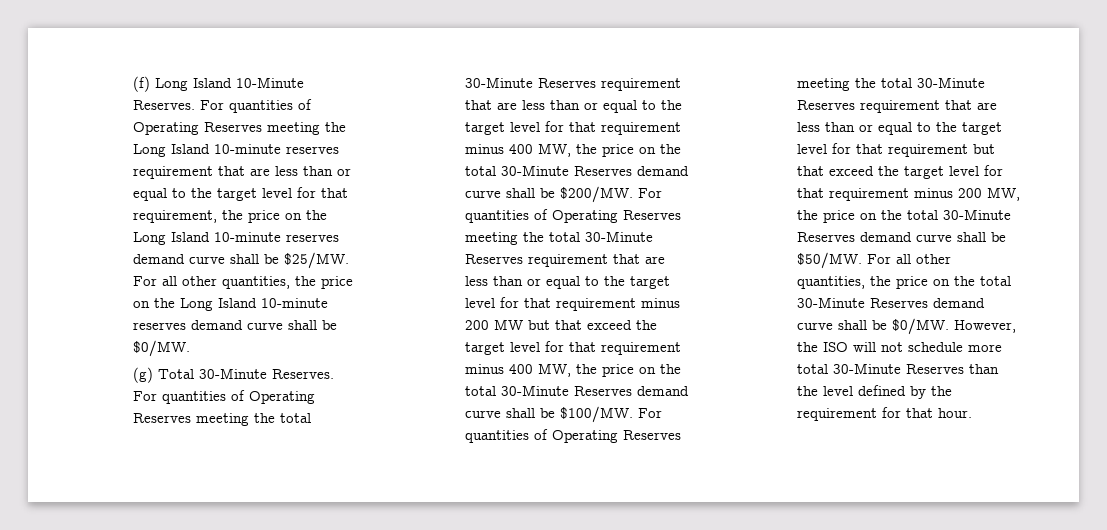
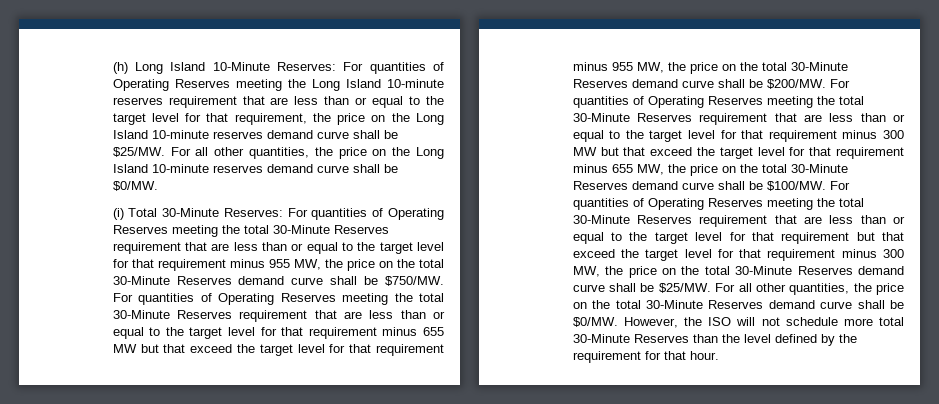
[133,76,151,92] (f) -> [112,62,128,74] (h)
[133,100,196,110] Reserves. -> [277,62,337,71] Reserves:
[133,367,154,383] (g) -> [112,208,124,220] (i)
[272,369,335,379] Reserves. -> [223,208,283,217] Reserves:
[509,144,534,154] 400 -> [268,259,444,271] [112,276,445,286] [112,293,445,305] [112,310,445,322] [112,327,444,339] [112,344,444,356] [572,62,633,71] 955 MW, the price on the total 30-Minute Reserves demand curve shall be $750/MW. For quantities of Operating Reserves meeting the total 30-Minute Reserves requirement that are less than or equal to the target level for that requirement minus 655 MW but that exceed the target level for that requirement minus 955
[465,320,490,330] 200 -> [883,130,904,139] 300
[509,364,534,374] 400 -> [611,164,633,173] 655
[958,188,983,198] 200 -> [883,249,904,258] 300
[797,252,863,269] $50/MW. -> [658,283,711,293] $25/MW.

